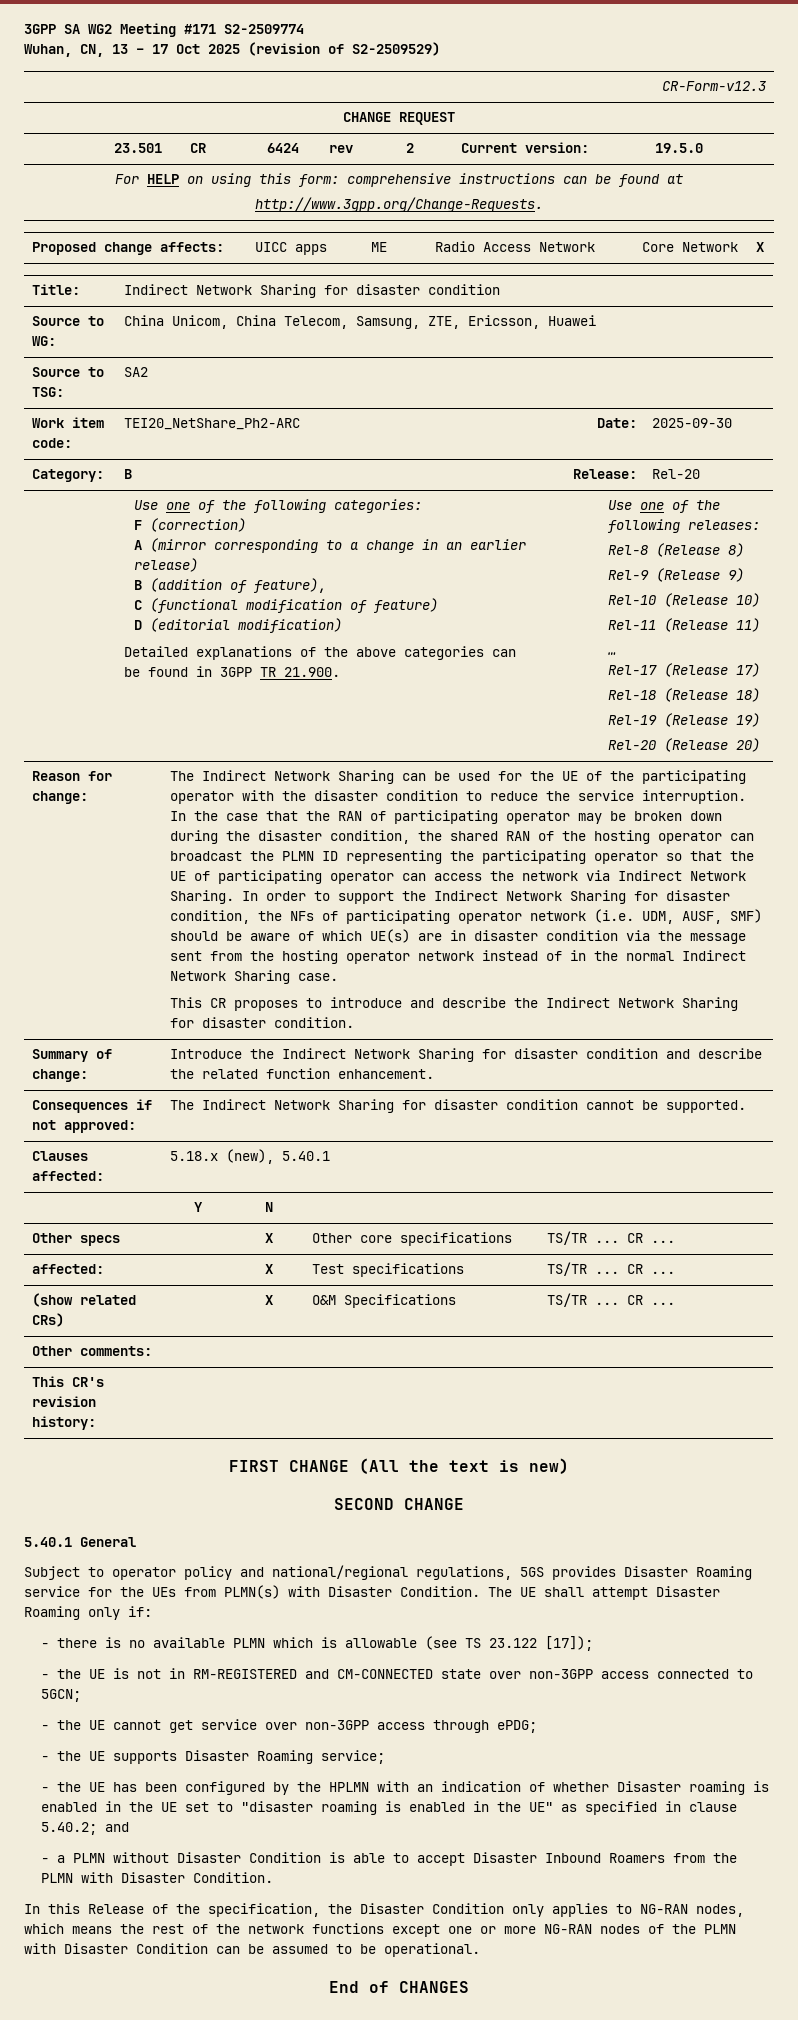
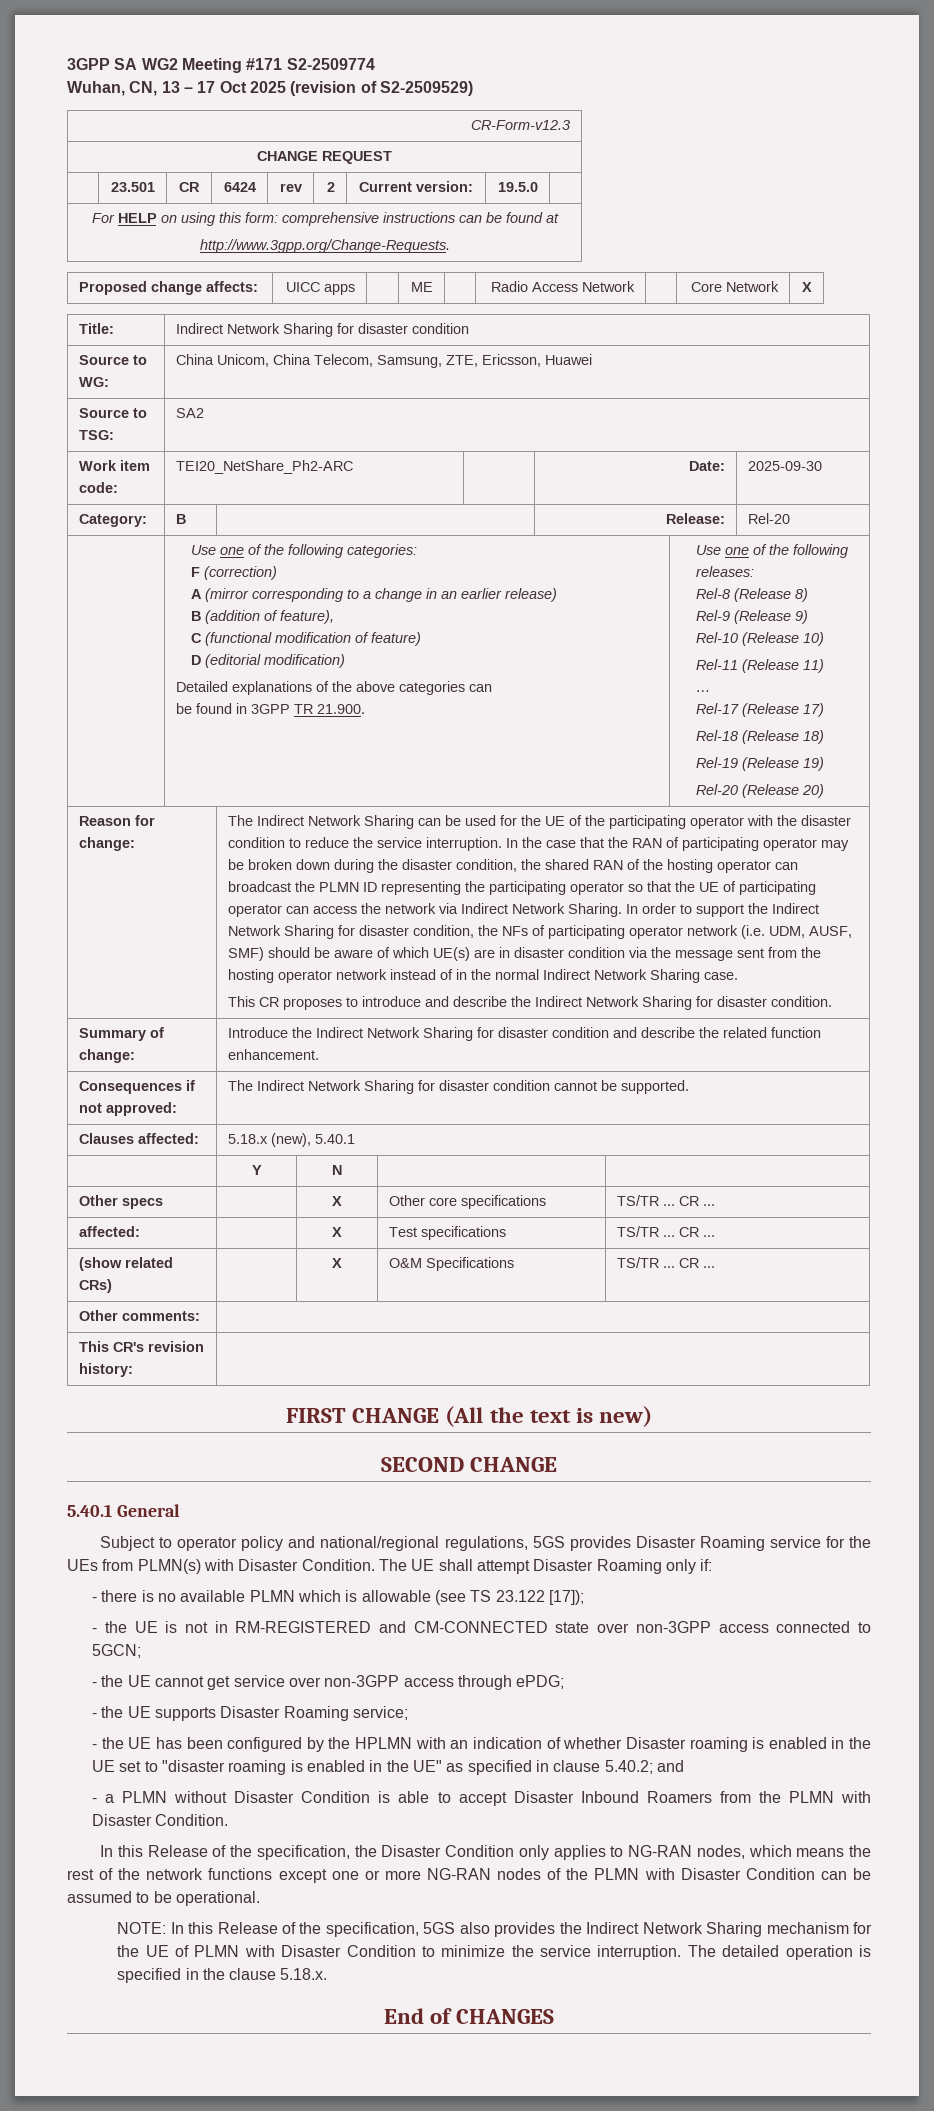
(480, 1950) none -> [117,1922,872,1937] [117,1945,872,1960] [117,1968,328,1983] // NOTE: In this Release of the specification, 5GS also provides the Indirect Network Sharing mechanism for the UE of PLMN with Disaster Condition to minimize the service interruption. The detailed operation is specified in the clause 5.18.x.

